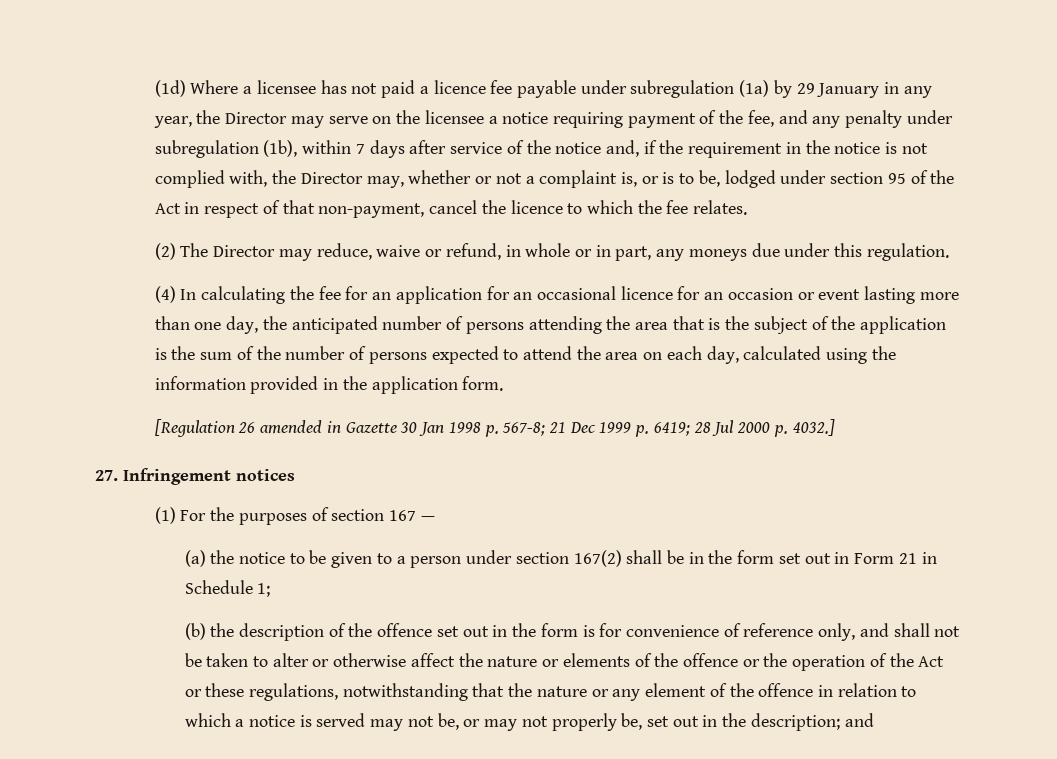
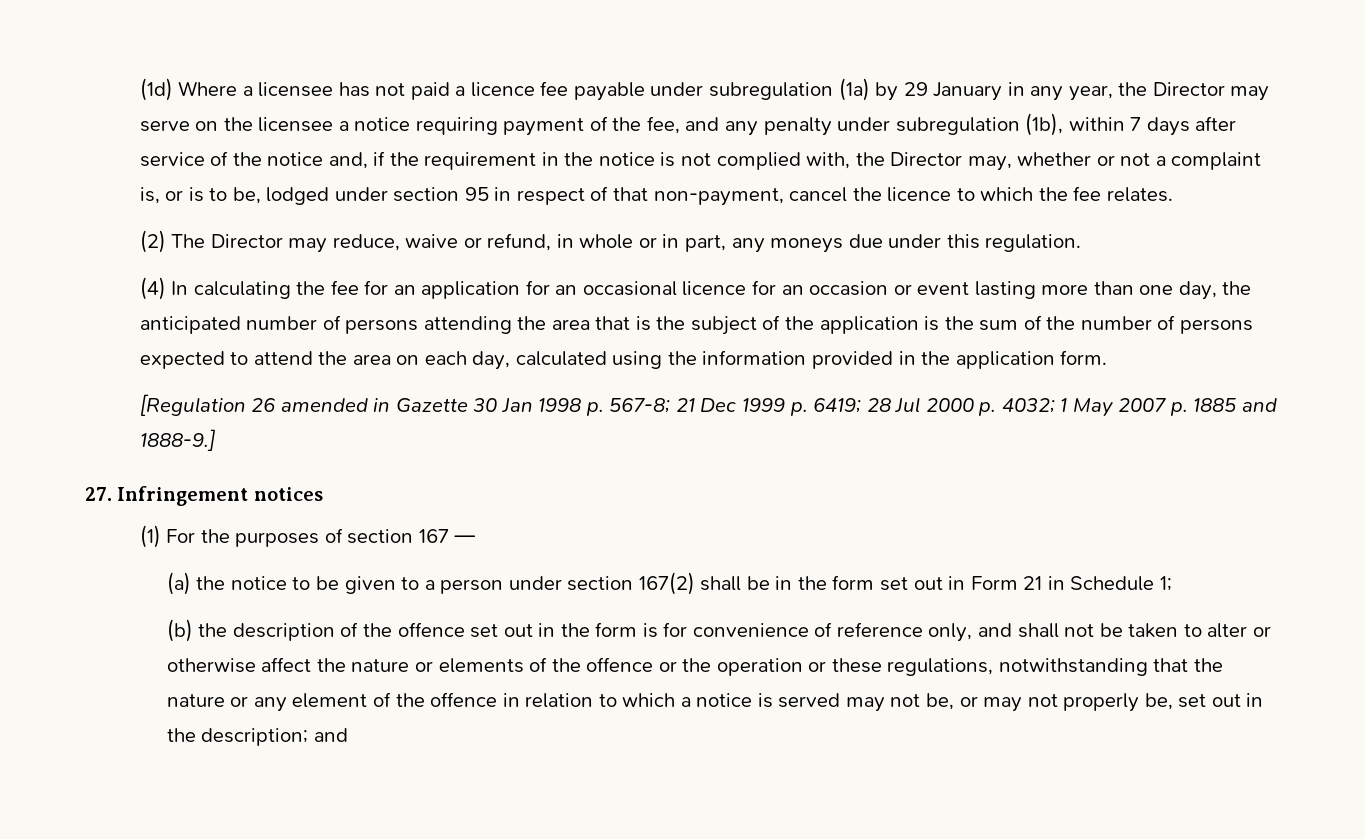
[910,170,955,184] [154,203,181,214] of the Act -> (489, 194) none
[792,419,835,436] 4032.] -> [1001,398,1277,417] [139,429,216,451] 4032; 1 May 2007 p. 1885 and 1888-9.]
[869,653,945,667] of the Act -> (803, 667) none

